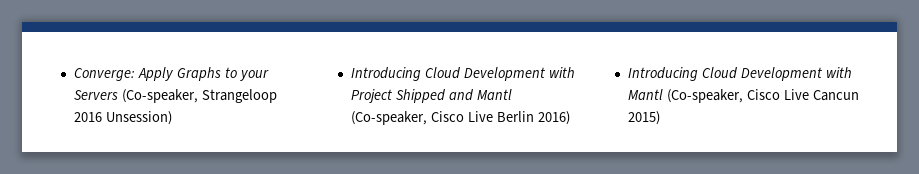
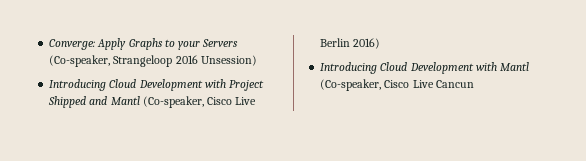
[627,111,660,125] 2015) -> (474, 84) none

